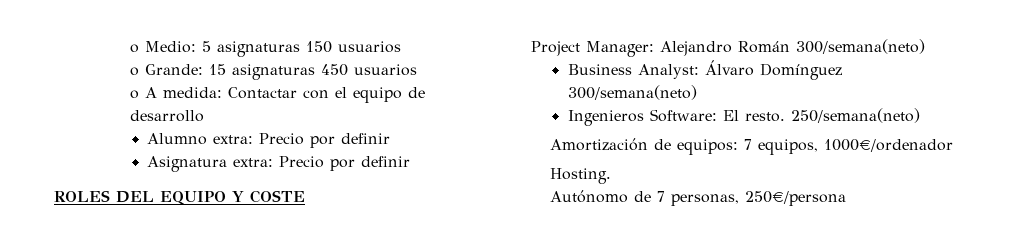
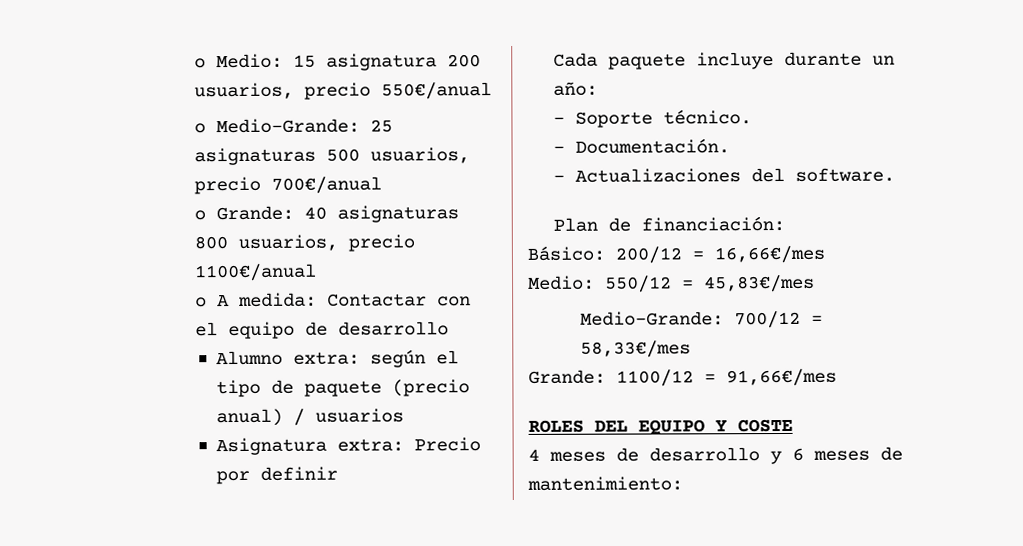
[201,41,401,57] [129,64,417,80] 5 asignaturas 150 usuarios // o Grande: 15 asignaturas 450 usuarios -> [293,53,482,71] [194,82,493,100] [194,118,394,134] [194,147,471,166] [194,176,383,195] [194,205,460,223] [194,234,416,252] [194,263,318,282] 15 asignatura 200 usuarios, precio 550€/anual // o Medio-Grande: 25 asignaturas 500 usuarios, precio 700€/anual // o Grande: 40 asignaturas 800 usuarios, precio 1100€/anual
[259,133,391,148] Precio por definir -> [370,349,460,368] [216,379,471,398] [216,408,405,427] según el tipo de paquete (precio anual) / usuarios
(411, 161) none -> [552,51,895,70] [552,81,598,96] [552,109,752,128] [552,138,730,154] [552,167,895,183] [552,215,785,232] [527,245,825,264] [528,274,815,293] [579,310,823,329] [579,340,691,358] [528,368,837,387] // Cada paquete incluye durante un año: // - Soporte técnico. // - Documentación. // - Actualizaciones del software. // Plan de financiación: // Básico: 200/12 = 16,66€/mes // Medio: 550/12 = 45,83€/mes // Medio-Grande: 700/12 = 58,33€/mes // Grande: 1100/12 = 91,66€/mes
[531,39,925,57] [567,60,842,80] [567,85,697,100] [567,108,920,126] [549,138,953,155] [549,168,611,184] [549,190,846,206] Project Manager: Alejandro Román 300/semana(neto) // Business Analyst: Álvaro Domínguez 300/semana(neto) // Ingenieros Software: El resto. 250/semana(neto) // Amortización de equipos: 7 equipos, 1000€/ordenador // Hosting. // Autónomo de 7 personas, 250€/persona -> [528,446,903,465] [527,476,683,491] 4 meses de desarrollo y 6 meses de mantenimiento:

